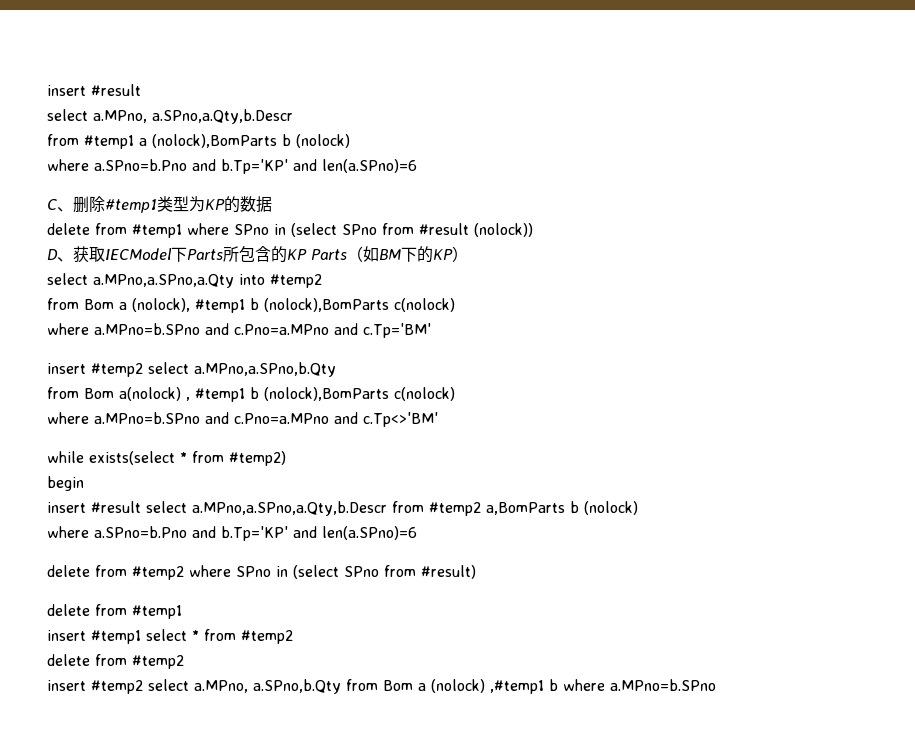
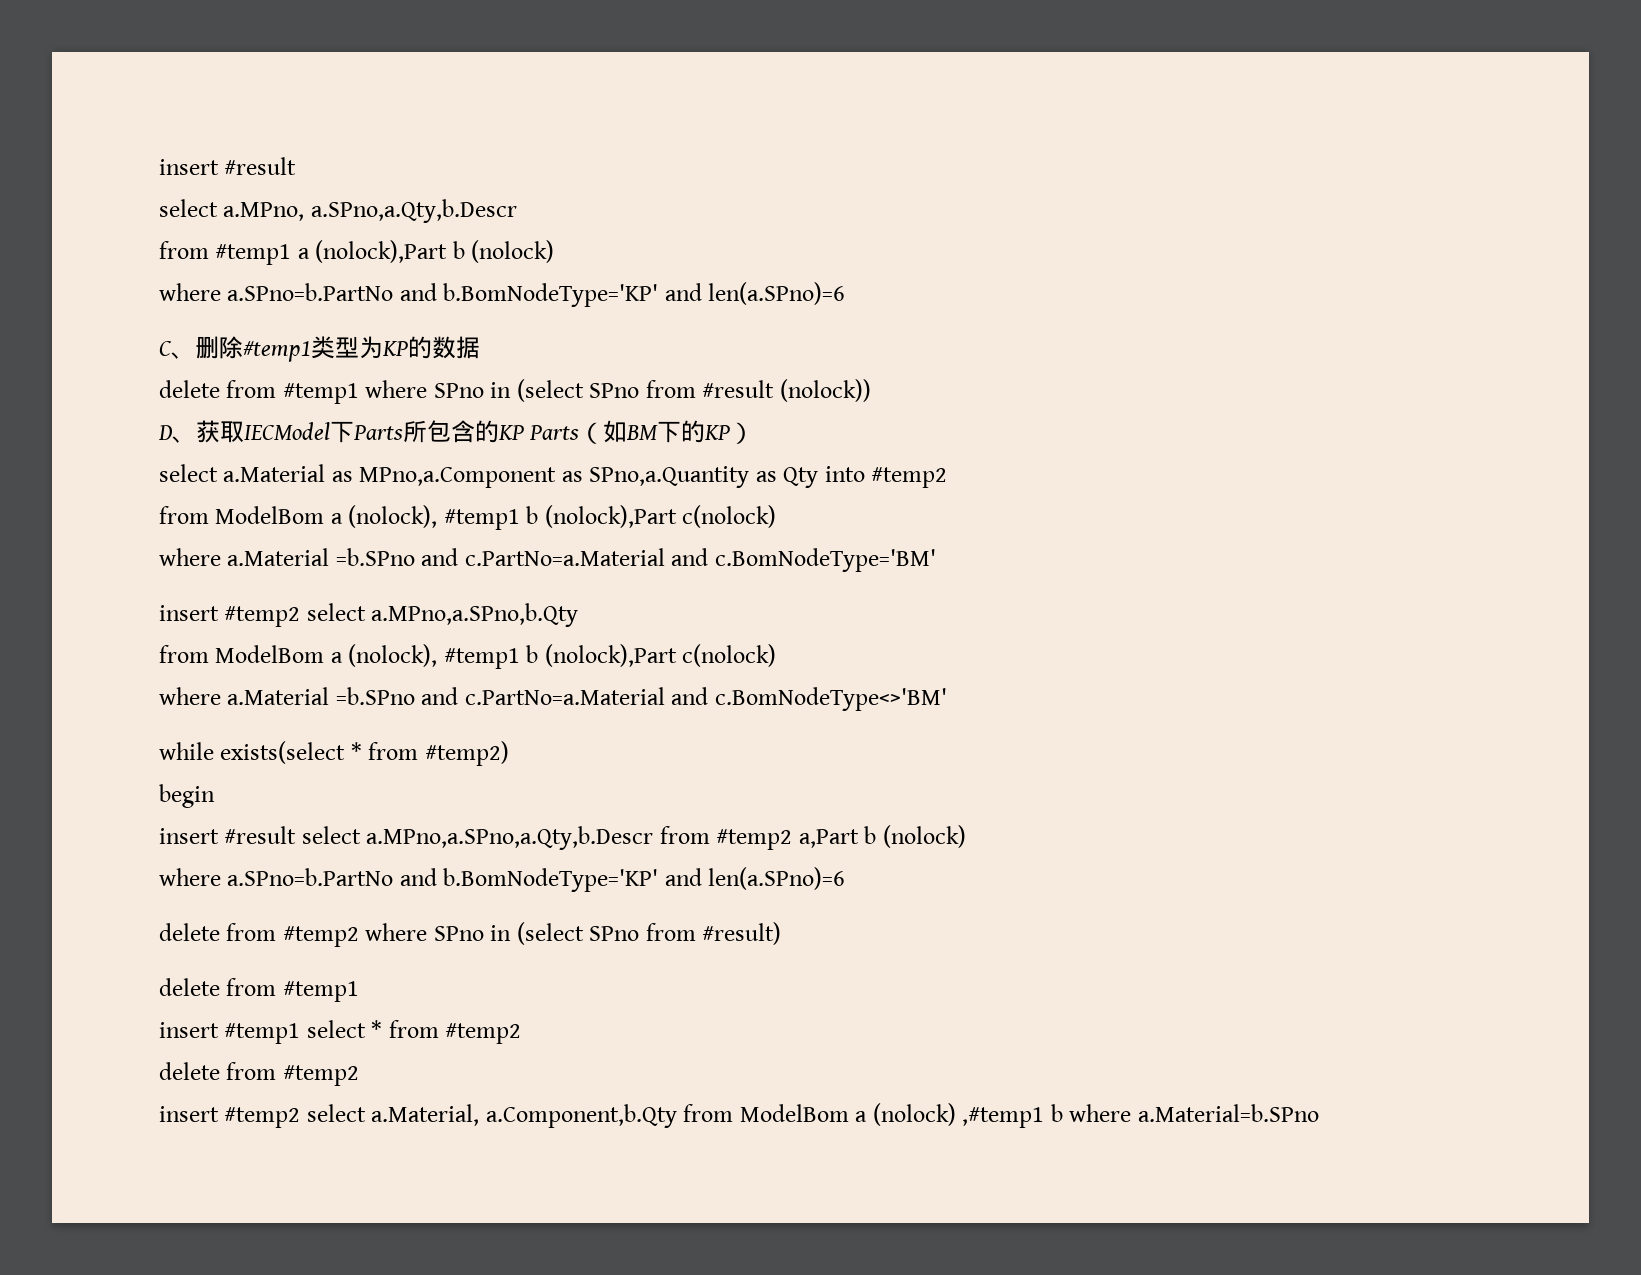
[152,134,350,148] [47,159,288,174] (nolock),BomParts b (nolock) // where a.SPno=b.Pno and b.Tp='KP' -> [315,240,555,263] [159,283,659,307] (nolock),Part b (nolock) // where a.SPno=b.PartNo and b.BomNodeType='KP'
[93,274,234,288] a.MPno,a.SPno,a.Qty -> [223,464,819,488] a.Material as MPno,a.Component as SPno,a.Quantity as Qty
[84,298,455,313] [47,323,431,338] Bom a (nolock), #temp1 b (nolock),BomParts c(nolock) // where a.MPno=b.SPno and c.Pno=a.MPno and c.Tp='BM' -> [215,505,777,530] [159,548,936,572] ModelBom a (nolock), #temp1 b (nolock),Part c(nolock) // where a.Material =b.SPno and c.PartNo=a.Material and c.BomNodeType='BM'
[84,387,455,402] [47,412,438,427] Bom a(nolock) , #temp1 b (nolock),BomParts c(nolock) // where a.MPno=b.SPno and c.Pno=a.MPno and c.Tp<>'BM' -> [215,644,777,669] [159,687,947,711] ModelBom a (nolock), #temp1 b (nolock),Part c(nolock) // where a.Material =b.SPno and c.PartNo=a.Material and c.BomNodeType<>'BM'
[486,501,638,515] [47,526,288,541] a,BomParts b (nolock) // where a.SPno=b.Pno and b.Tp='KP' -> [798,825,966,848] [159,868,659,892] a,Part b (nolock) // where a.SPno=b.PartNo and b.BomNodeType='KP'
[194,679,413,694] a.MPno, a.SPno,b.Qty from Bom -> [371,1104,849,1128] a.Material, a.Component,b.Qty from ModelBom
[610,679,716,691] a.MPno=b.SPno -> [1137,1104,1319,1122] a.Material=b.SPno

